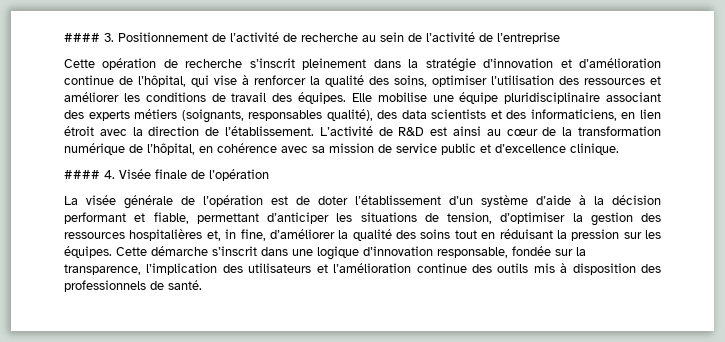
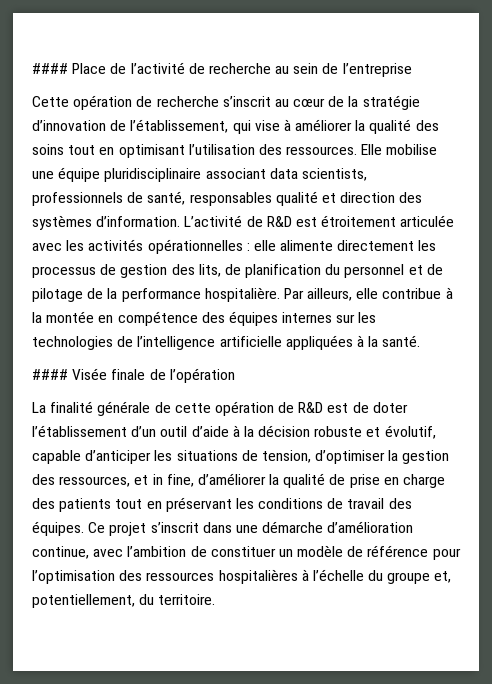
[64,32,208,42] #### 3. Positionnement -> [32,63,107,74] #### Place
[426,32,493,42] l’activité de -> (339, 68) none
[302,58,661,72] [64,75,186,87] pleinement dans la stratégie d’innovation et d’amélioration continue de l’hôpital, -> [274,95,420,110] [32,119,229,133] au cœur de la stratégie d’innovation de l’établissement,
[254,75,661,87] [64,92,347,104] renforcer la qualité des soins, optimiser l’utilisation des ressources et améliorer les conditions de travail des équipes. -> [295,119,439,134] [32,144,358,158] améliorer la qualité des soins tout en optimisant l’utilisation des ressources.
[64,109,662,123] [64,126,662,136] [64,143,619,155] [64,170,115,179] des experts métiers (soignants, responsables qualité), des data scientists et des informaticiens, en lien étroit avec la direction de l’établissement. L’activité de R&D est ainsi au cœur de la transformation numérique de l’hôpital, en cohérence avec sa mission de service public et d’excellence clinique. // #### 4. -> [269,168,367,181] [32,191,423,206] [32,215,455,230] [32,239,437,254] [32,264,443,278] [32,287,453,302] [32,311,377,326] [32,335,421,350] [32,369,68,380] data scientists, professionnels de santé, responsables qualité et direction des systèmes d’information. L’activité de R&D est étroitement articulée avec les activités opérationnelles : elle alimente directement les processus de gestion des lits, de planification du personnel et de pilotage de la performance hospitalière. Par ailleurs, elle contribue à la montée en compétence des équipes internes sur les technologies de l’intelligence artificielle appliquées à la santé. // ####
[86,195,116,205] visée -> [50,401,94,413] finalité
[203,195,263,207] l’opération -> [174,401,324,416] cette opération de R&D
[481,195,528,207] système -> [160,426,188,437] outil
[64,212,259,224] performant et fiable, permettant -> [314,425,436,439] [32,450,81,464] robuste et évolutif, capable
[64,229,221,241] ressources hospitalières et, -> [59,475,149,487] ressources, et
[396,229,661,241] [64,246,586,260] [64,263,662,275] [64,280,202,292] des soins tout en réduisant la pression sur les équipes. Cette démarche s’inscrit dans une logique d’innovation responsable, fondée sur la transparence, l’implication des utilisateurs et l’amélioration continue des outils mis à disposition des professionnels de santé. -> [329,474,446,488] [32,497,412,512] [32,521,414,536] [32,545,461,560] [32,569,452,584] [32,594,216,608] de prise en charge des patients tout en préservant les conditions de travail des équipes. Ce projet s’inscrit dans une démarche d’amélioration continue, avec l’ambition de constituer un modèle de référence pour l’optimisation des ressources hospitalières à l’échelle du groupe et, potentiellement, du territoire.

